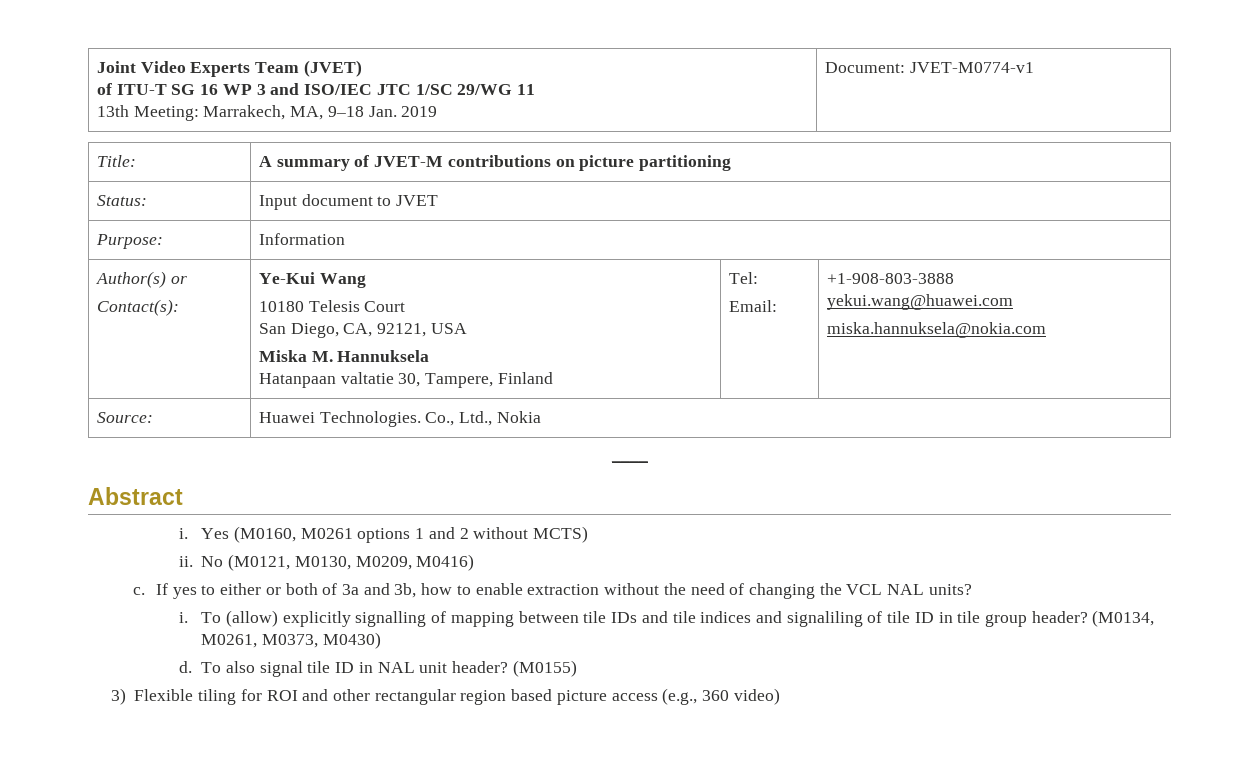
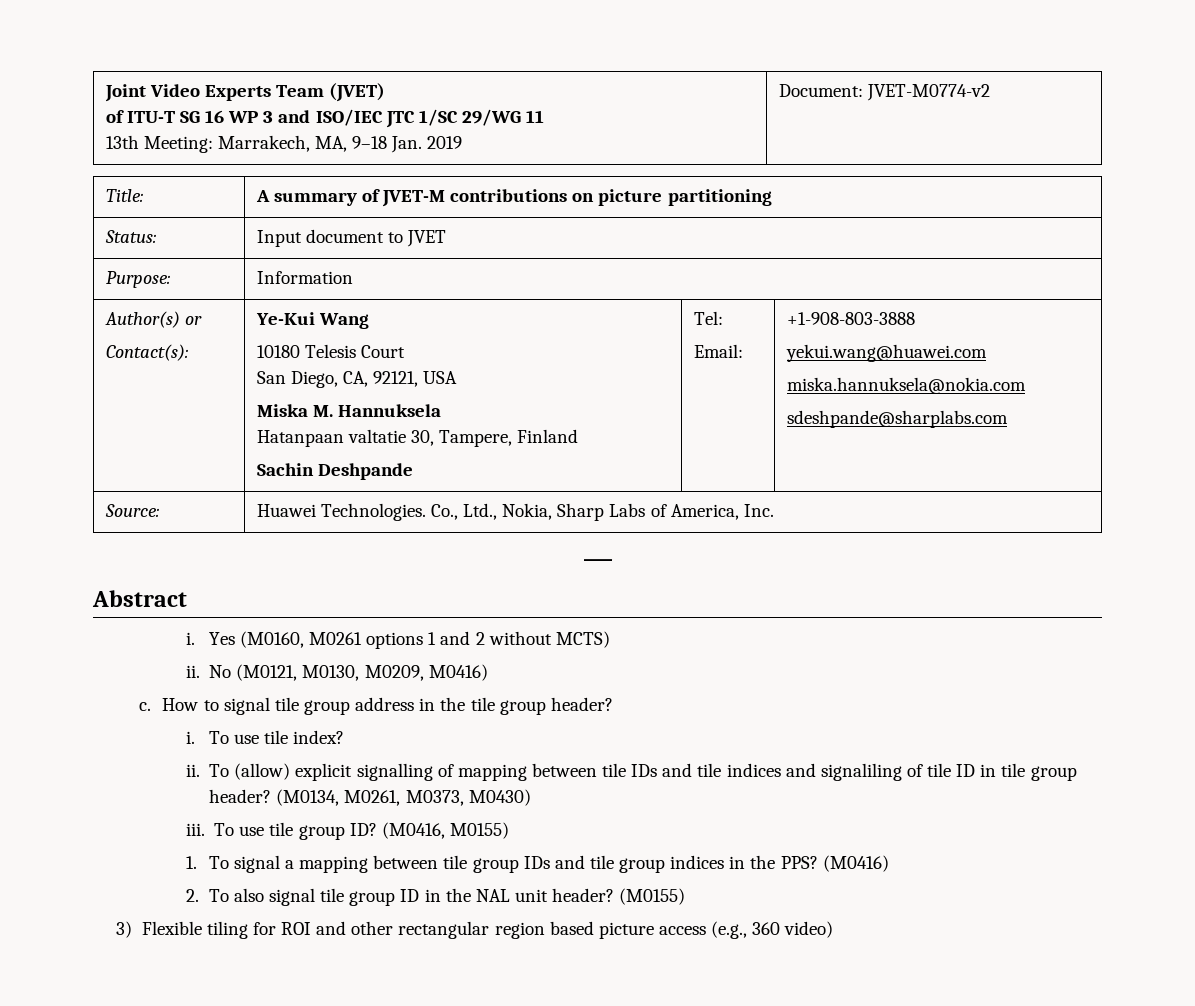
[909,62,1034,73] JVET-M0774-v1 -> [866,84,990,101] JVET-M0774-v2
(553, 378) none -> [256,463,413,480] // Sachin Deshpande
(1046, 330) none -> [786,410,1008,428] // sdeshpande@sharplabs.com
[496,411,541,423] Nokia -> [502,503,774,521] Nokia, Sharp Labs of America, Inc.
[155,583,972,599] [178,612,188,623] If yes to either or both of 3a and 3b, how to enable extraction without the need of changing the VCL NAL units? // i. -> [162,697,613,715] [185,730,345,744] [185,764,200,777] How to signal tile group address in the tile group header? // i. To use tile index? // ii.
[282,611,351,627] explicitly -> [295,763,353,781] explicit
[178,661,192,673] d. -> [185,822,509,840] [185,855,889,873] [185,889,199,902] iii. To use tile group ID? (M0416, M0155) // 1. To signal a mapping between tile group IDs and tile group indices in the PPS? (M0416) // 2.
[335,662,373,673] ID in -> [349,888,471,906] group ID in the

